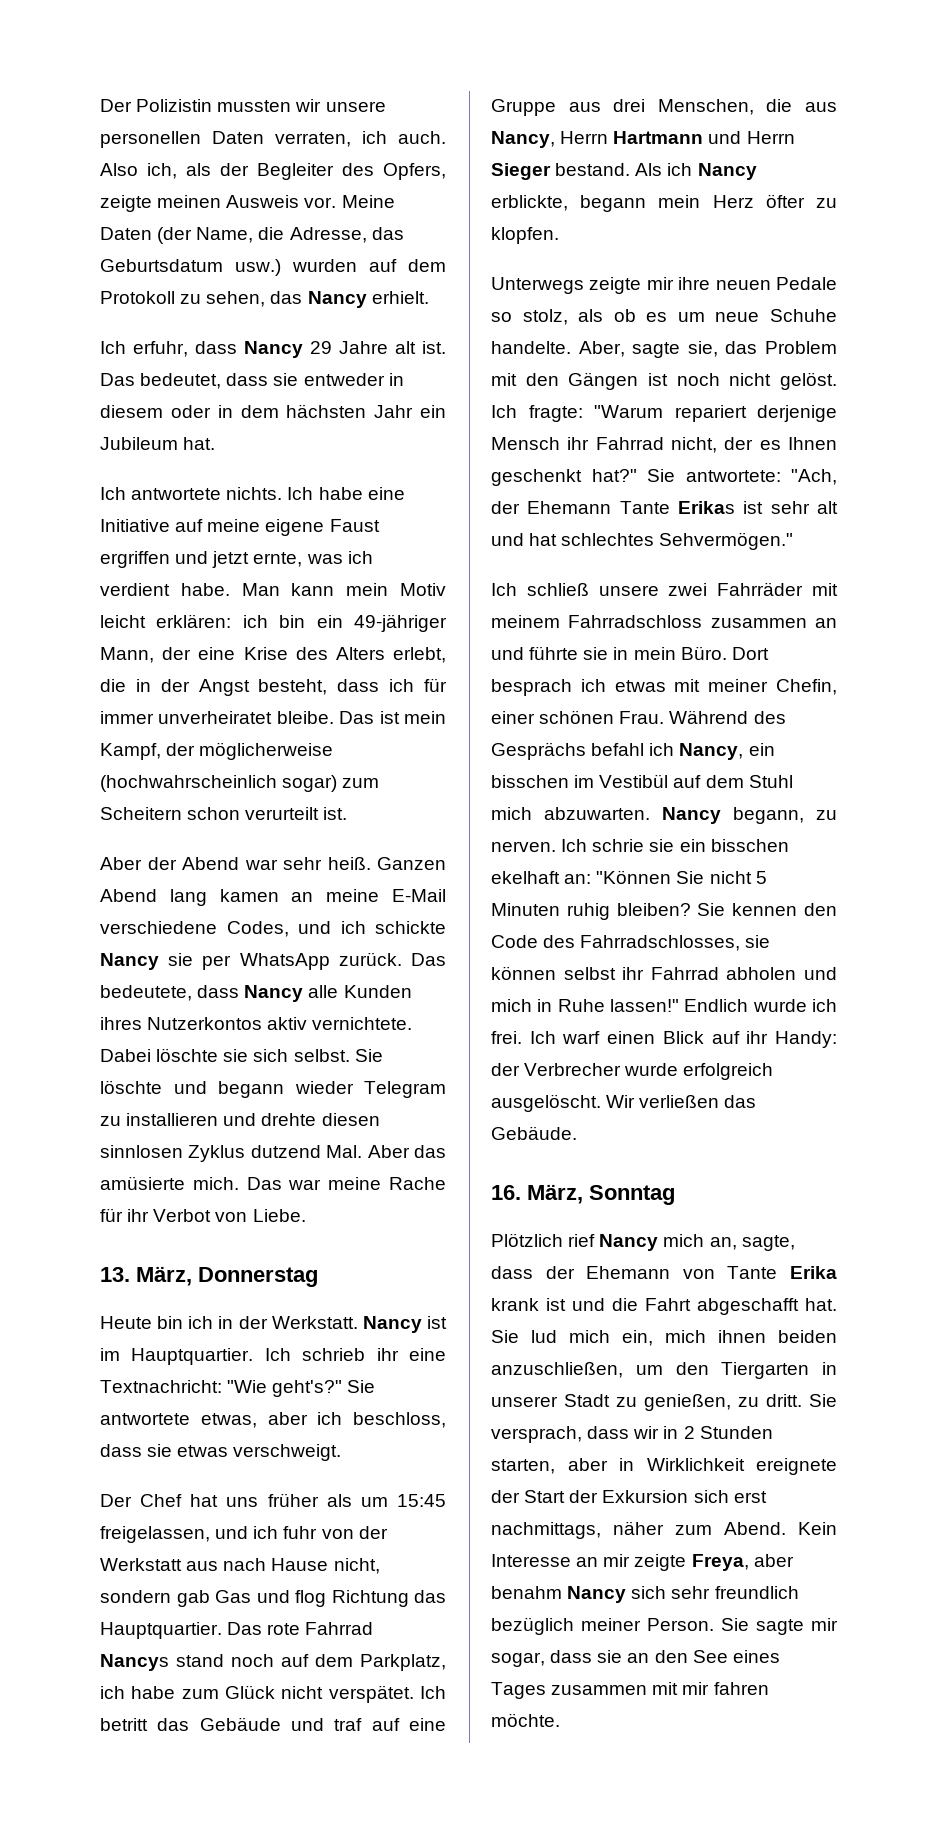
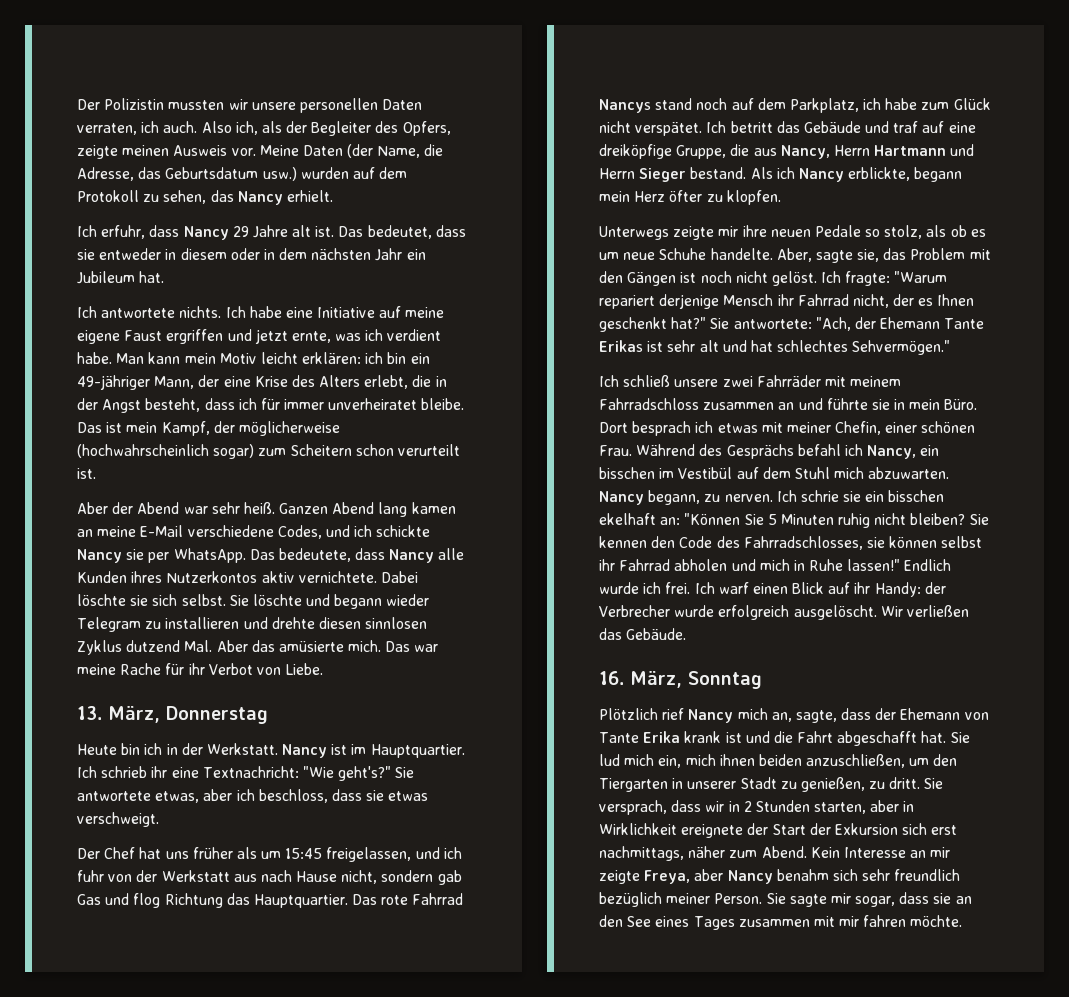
[286,404,367,418] hächsten -> [311,248,372,260] nächsten
[239,952,402,970] WhatsApp zurück. -> [173,548,246,563] WhatsApp.
[491,99,754,116] Gruppe aus drei Menschen, -> [599,144,727,159] dreiköpfige Gruppe,
[709,871,752,884] nicht -> (764, 519) none
(610, 911) none -> [874,513,907,525] nicht
[491,1586,627,1603] benahm Nancy -> [727,869,829,884] Nancy benahm

